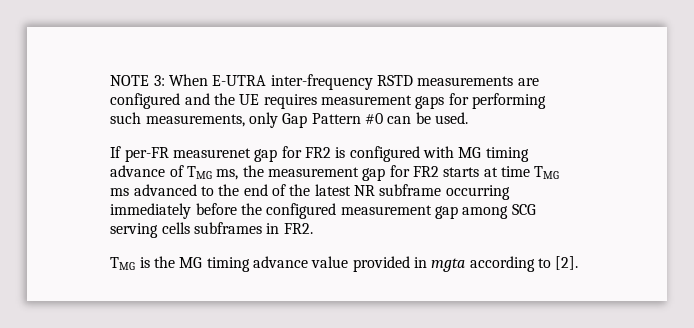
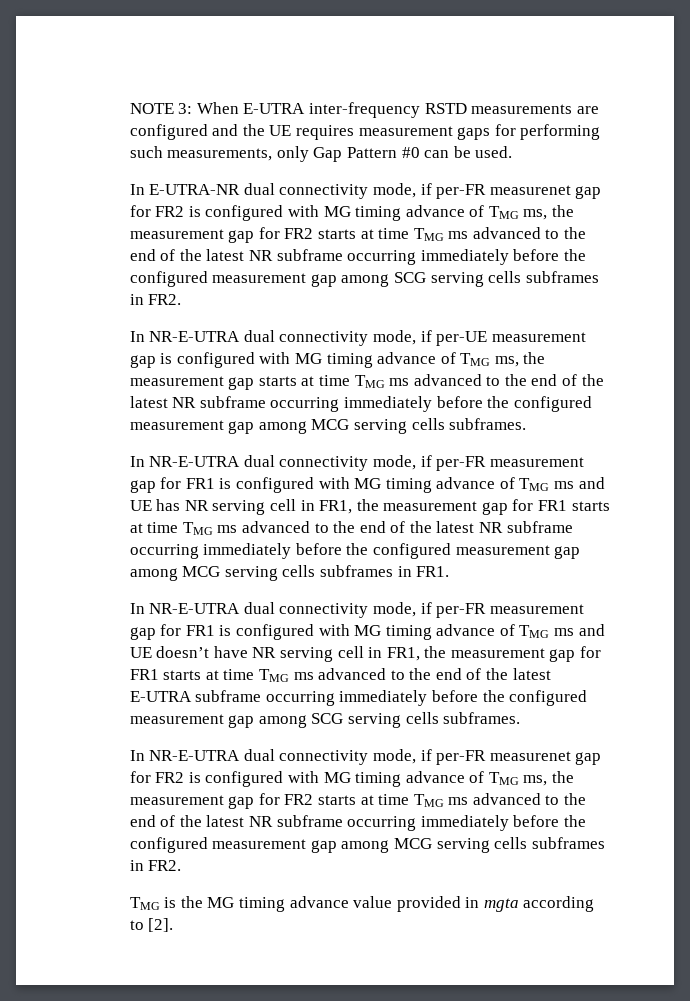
[110,146,122,158] If -> [129,183,432,199] In E-UTRA-NR dual connectivity mode, if
(313, 228) none -> [129,330,586,346] [129,352,546,368] [129,374,604,390] [129,396,592,412] [129,418,527,434] [129,455,584,471] [129,477,605,493] [129,499,610,515] [129,521,573,535] [129,543,581,559] [129,565,450,581] [129,602,584,618] [129,624,605,640] [129,646,602,662] [129,668,551,682] [129,690,588,706] [129,712,521,728] [129,749,602,765] [129,771,575,787] [129,793,587,809] [129,815,586,831] [129,837,605,853] [129,860,182,871] // In NR-E-UTRA dual connectivity mode, if per-UE measurement gap is configured with MG timing advance of TMG ms, the measurement gap starts at time TMG ms advanced to the end of the latest NR subframe occurring immediately before the configured measurement gap among MCG serving cells subframes. // In NR-E-UTRA dual connectivity mode, if per-FR measurement gap for FR1 is configured with MG timing advance of TMG ms and UE has NR serving cell in FR1, the measurement gap for FR1 starts at time TMG ms advanced to the end of the latest NR subframe occurring immediately before the configured measurement gap among MCG serving cells subframes in FR1. // In NR-E-UTRA dual connectivity mode, if per-FR measurement gap for FR1 is configured with MG timing advance of TMG ms and UE doesn’t have NR serving cell in FR1, the measurement gap for FR1 starts at time TMG ms advanced to the end of the latest E-UTRA subframe occurring immediately before the configured measurement gap among SCG serving cells subframes. // In NR-E-UTRA dual connectivity mode, if per-FR measurenet gap for FR2 is configured with MG timing advance of TMG ms, the measurement gap for FR2 starts at time TMG ms advanced to the end of the latest NR subframe occurring immediately before the configured measurement gap among MCG serving cells subframes in FR2.

